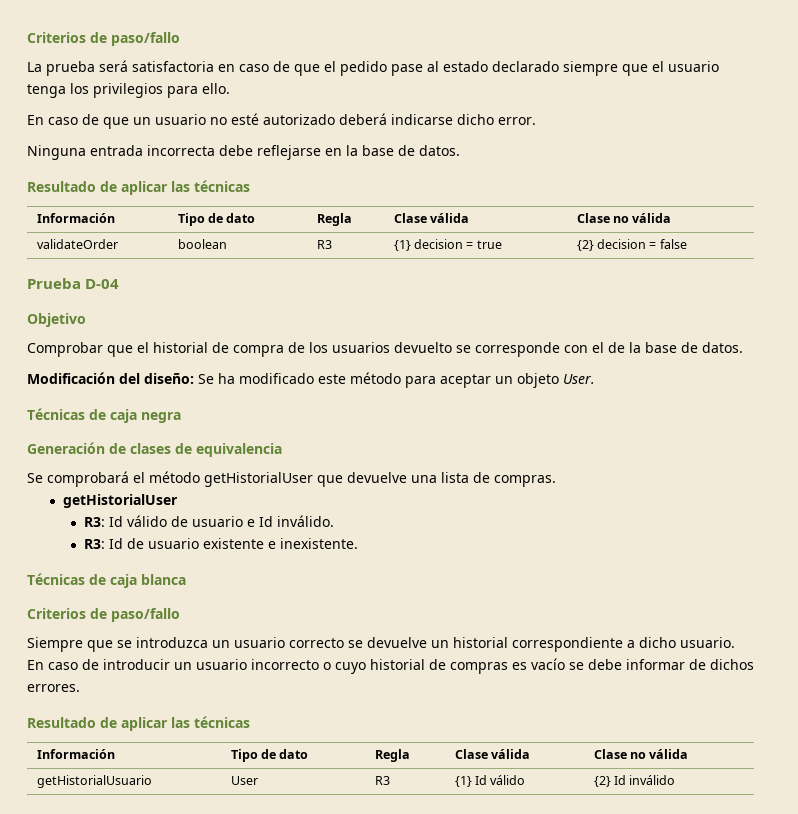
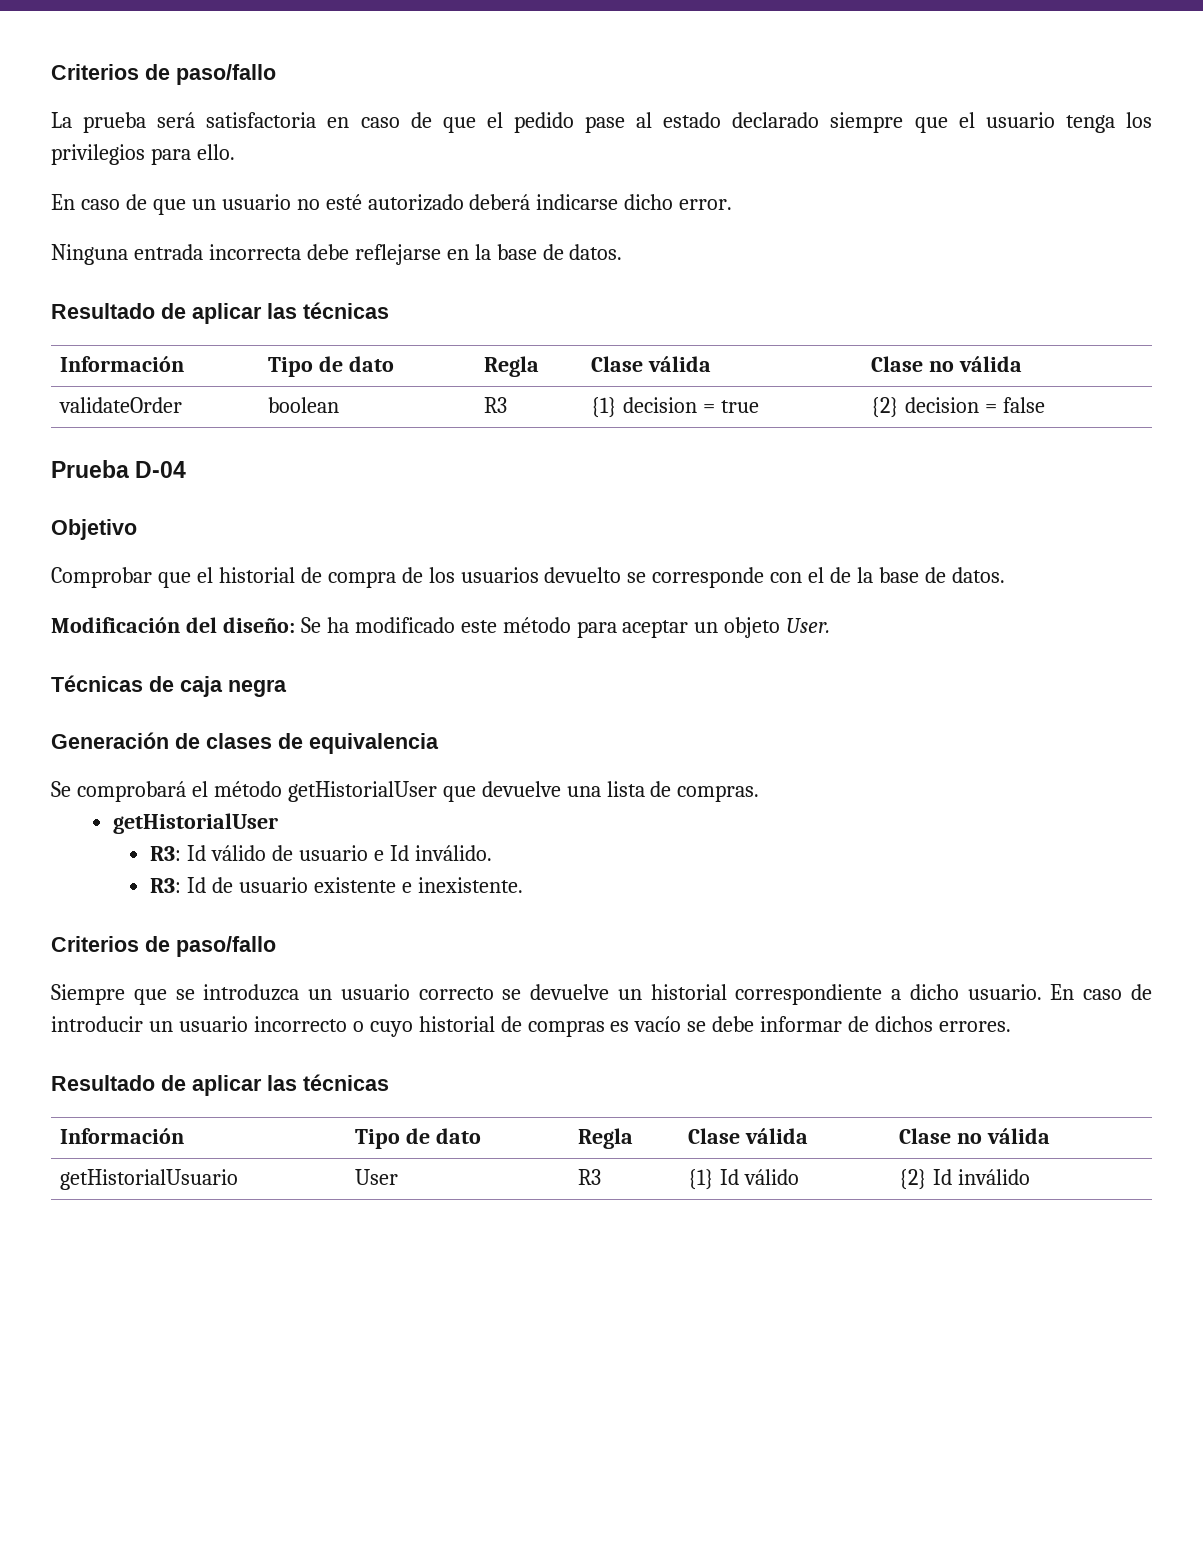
[27,573,186,588] // Técnicas de caja blanca -> (523, 885) none

